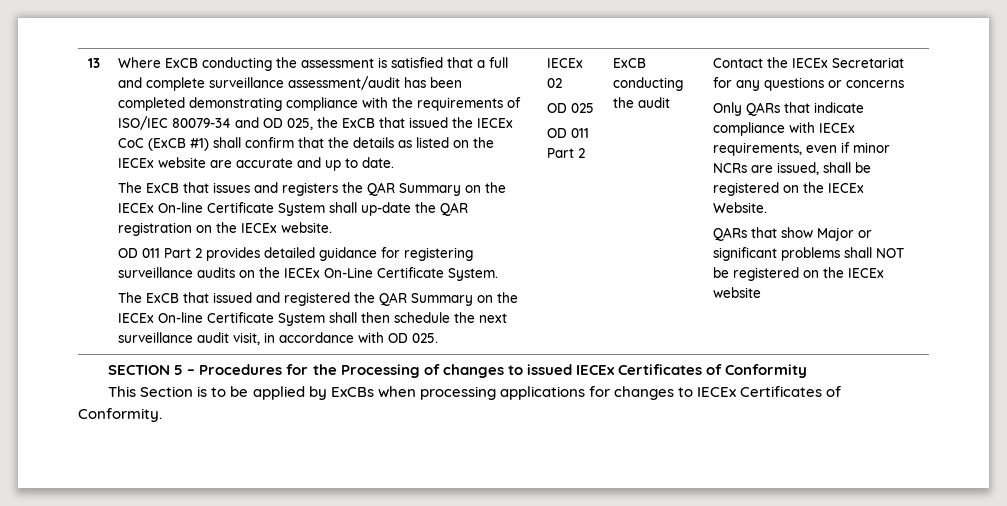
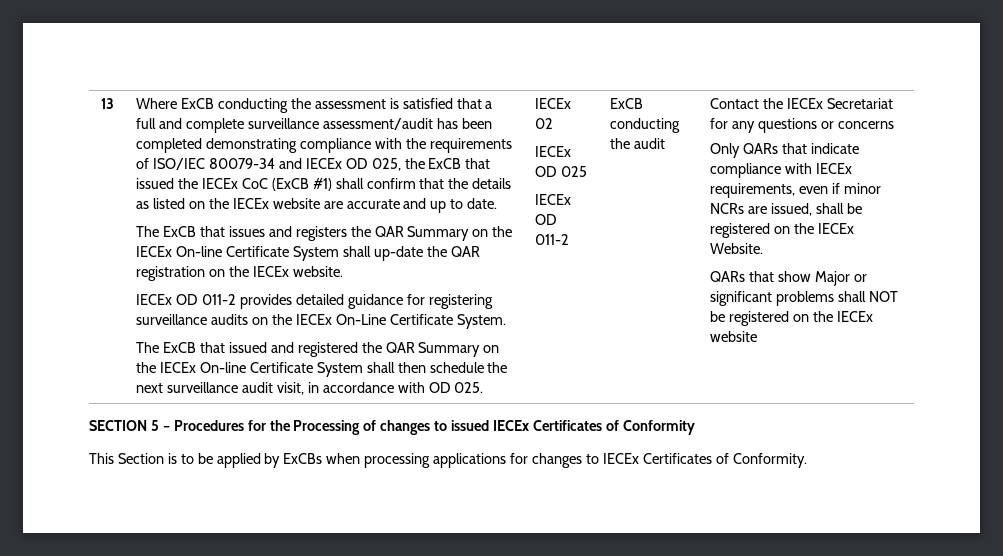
(260, 122) none -> [305,158,342,169] IECEx
[118,248,203,258] OD 011 Part 2 -> [136,294,236,305] IECEx OD 011-2
(563, 83) none -> [535,146,572,157] IECEx
[547,128,590,138] [547,148,586,158] OD 011 Part 2 -> [535,194,572,205] [535,214,558,225] [535,234,570,245] IECEx OD 011-2

